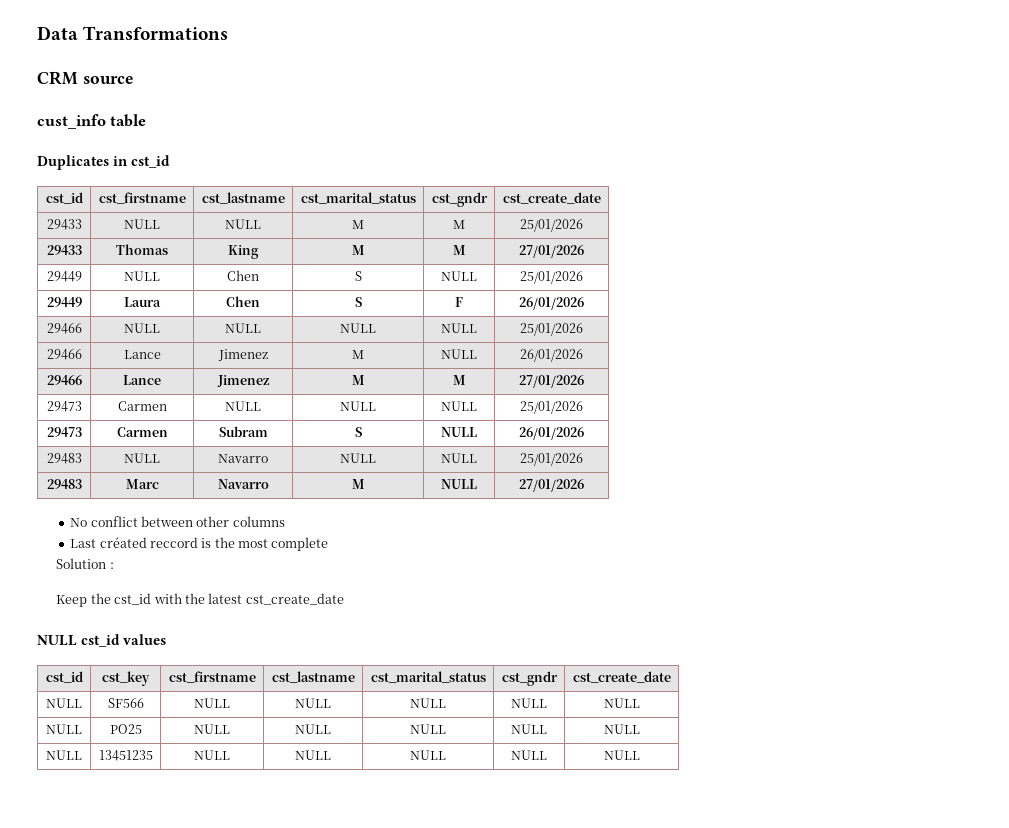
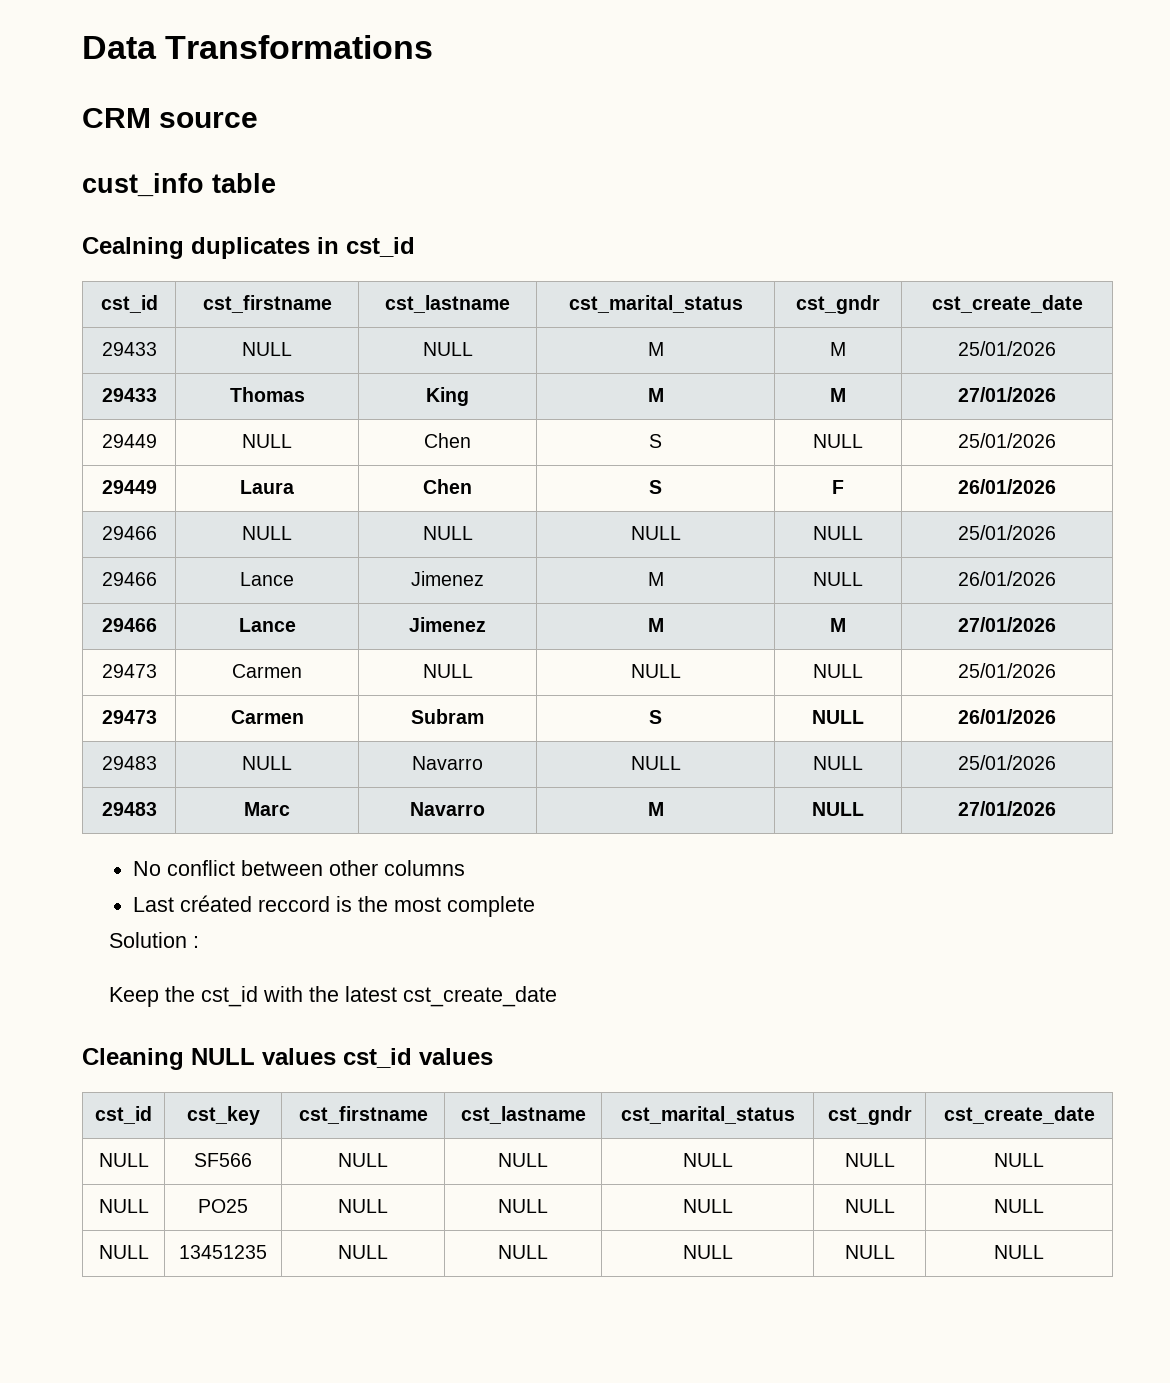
[37,155,109,170] Duplicates -> [82,237,310,259] Cealning duplicates
[37,635,77,646] NULL -> [82,1048,336,1070] Cleaning NULL values

